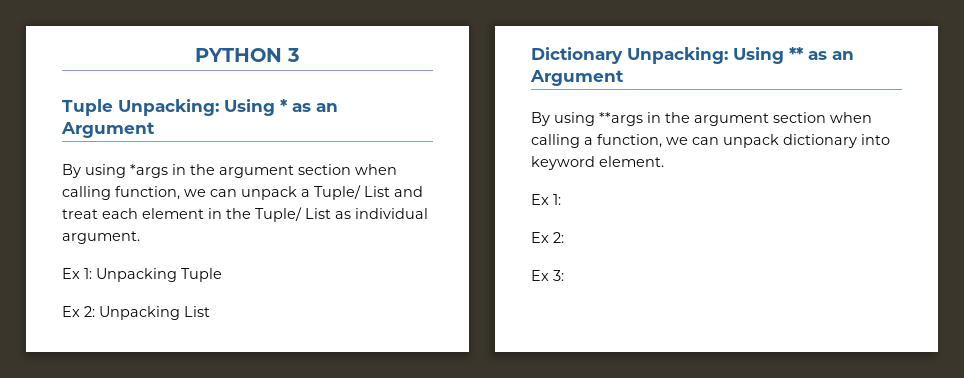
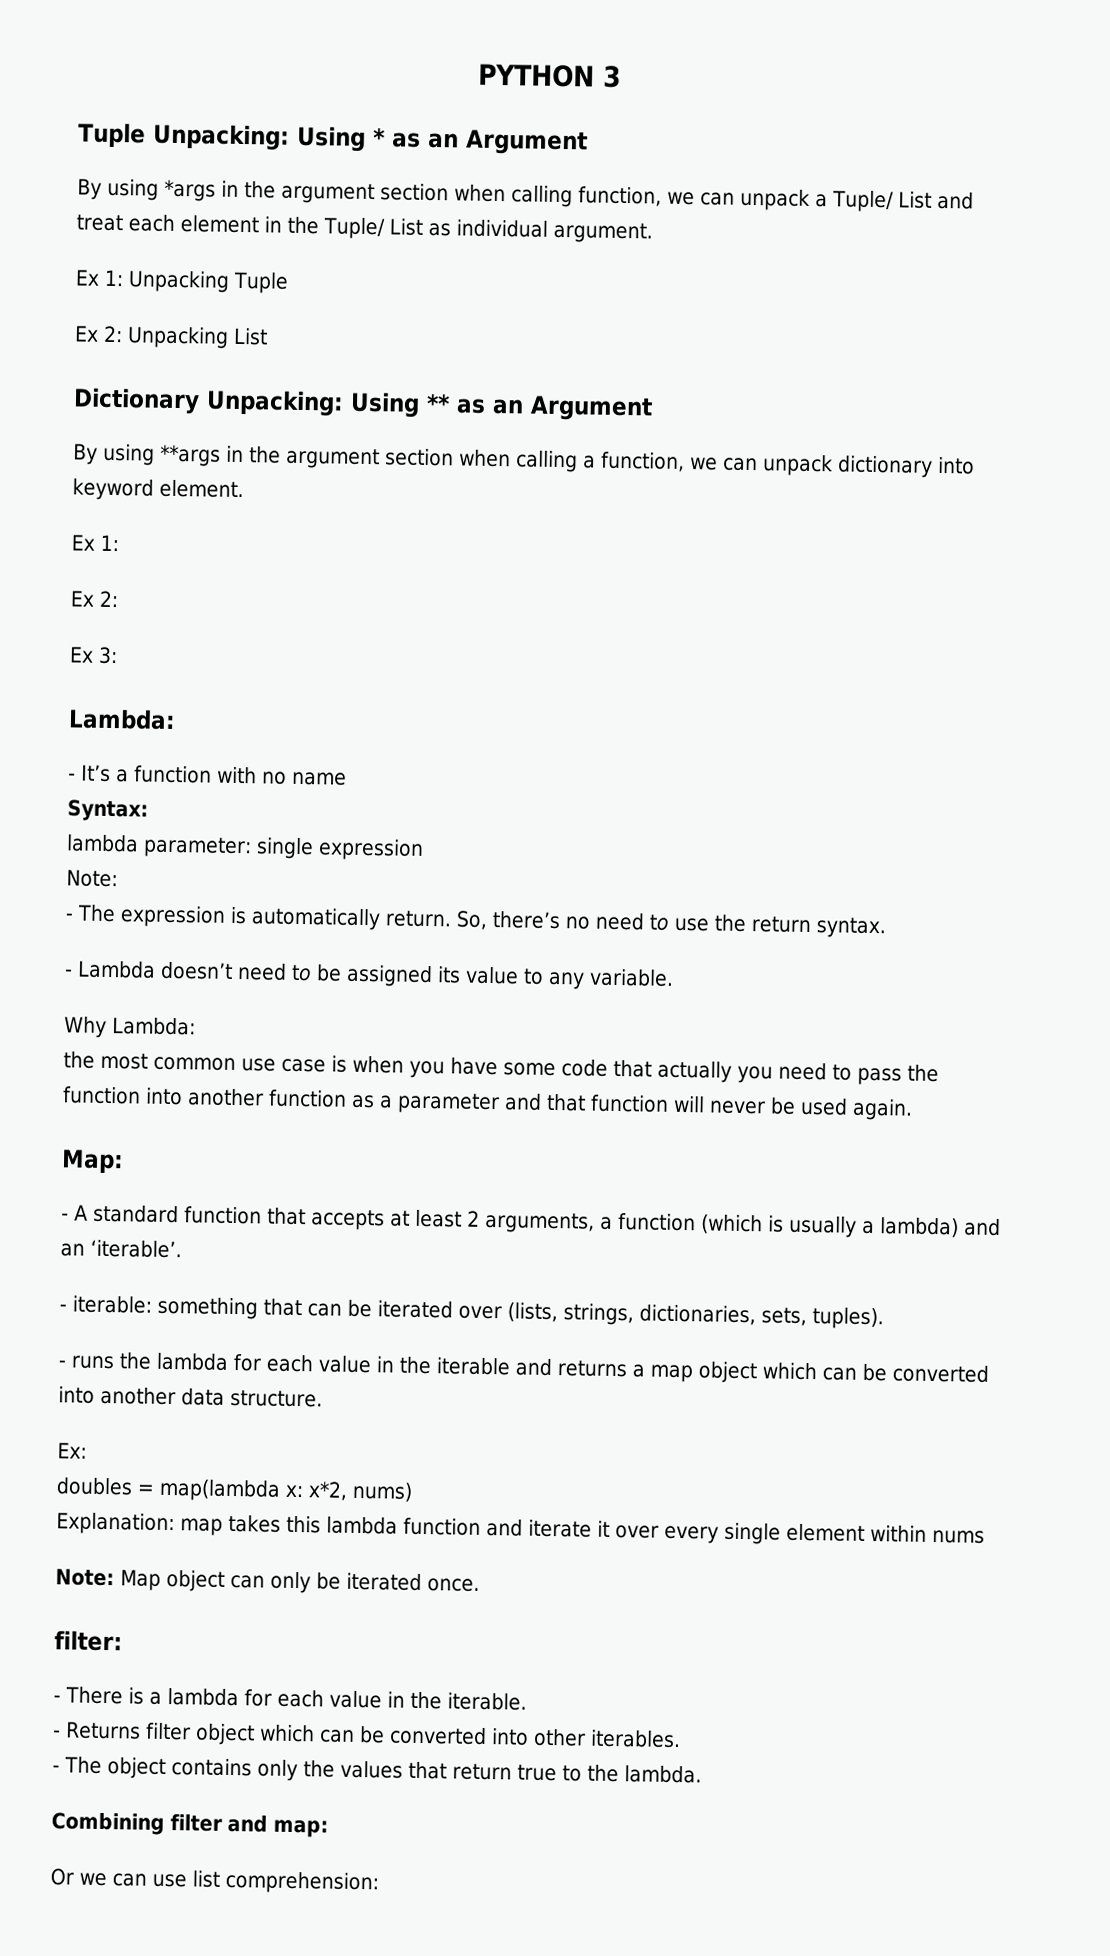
(564, 275) none -> [68,708,176,730] [68,764,347,786] [67,799,149,822] [66,834,424,861] [66,869,118,888] [65,904,886,939] [64,960,674,990] [64,1016,196,1038] [63,1051,939,1086] [62,1086,913,1121] [61,1149,124,1174] [61,1204,1001,1238] [60,1239,182,1259] [59,1295,884,1330] [58,1352,989,1384] [58,1386,323,1408] [57,1442,87,1459] [56,1477,413,1502] [56,1512,985,1545] [55,1568,480,1594] [54,1630,123,1652] [53,1686,527,1711] [53,1721,681,1749] [52,1756,702,1784] [51,1812,329,1838] [50,1868,379,1895] // Lambda: // - It’s a function with no name // Syntax: // lambda parameter: single expression // Note: // - The expression is automatically return. So, there’s no need to use the return syntax. // - Lambda doesn’t need to be assigned its value to any variable. // Why Lambda: // the most common use case is when you have some code that actually you need to pass the function into another function as a parameter and that function will never be used again. // Map: // - A standard function that accepts at least 2 arguments, a function (which is usually a lambda) and an ‘iterable’. // - iterable: something that can be iterated over (lists, strings, dictionaries, sets, tuples). // - runs the lambda for each value in the iterable and returns a map object which can be converted into another data structure. // Ex: // doubles = map(lambda x: x*2, nums) // Explanation: map takes this lambda function and iterate it over every single element within nums // Note: Map object can only be iterated once. // filter: // - There is a lambda for each value in the iterable. // - Returns filter object which can be converted into other iterables. // - The object contains only the values that return true to the lambda. // Combining filter and map: // Or we can use list comprehension:

